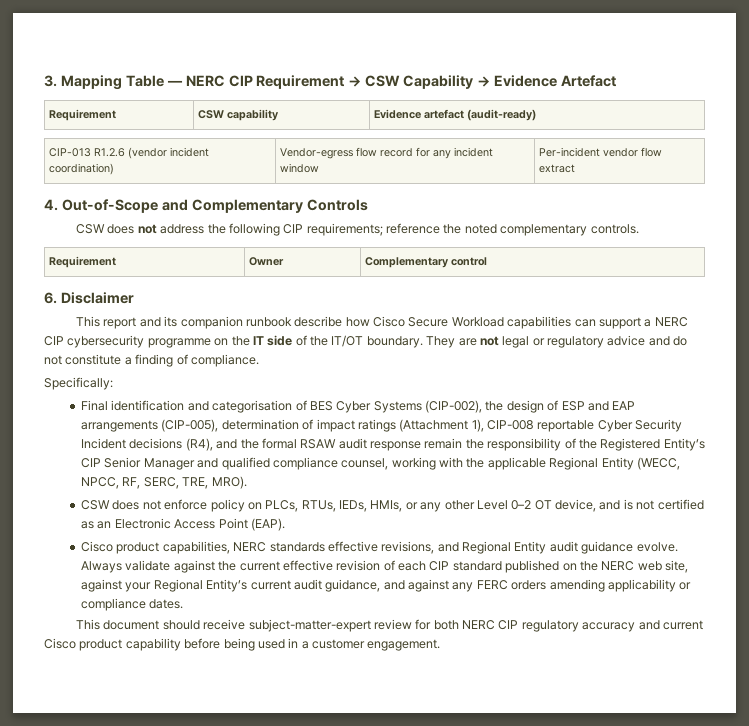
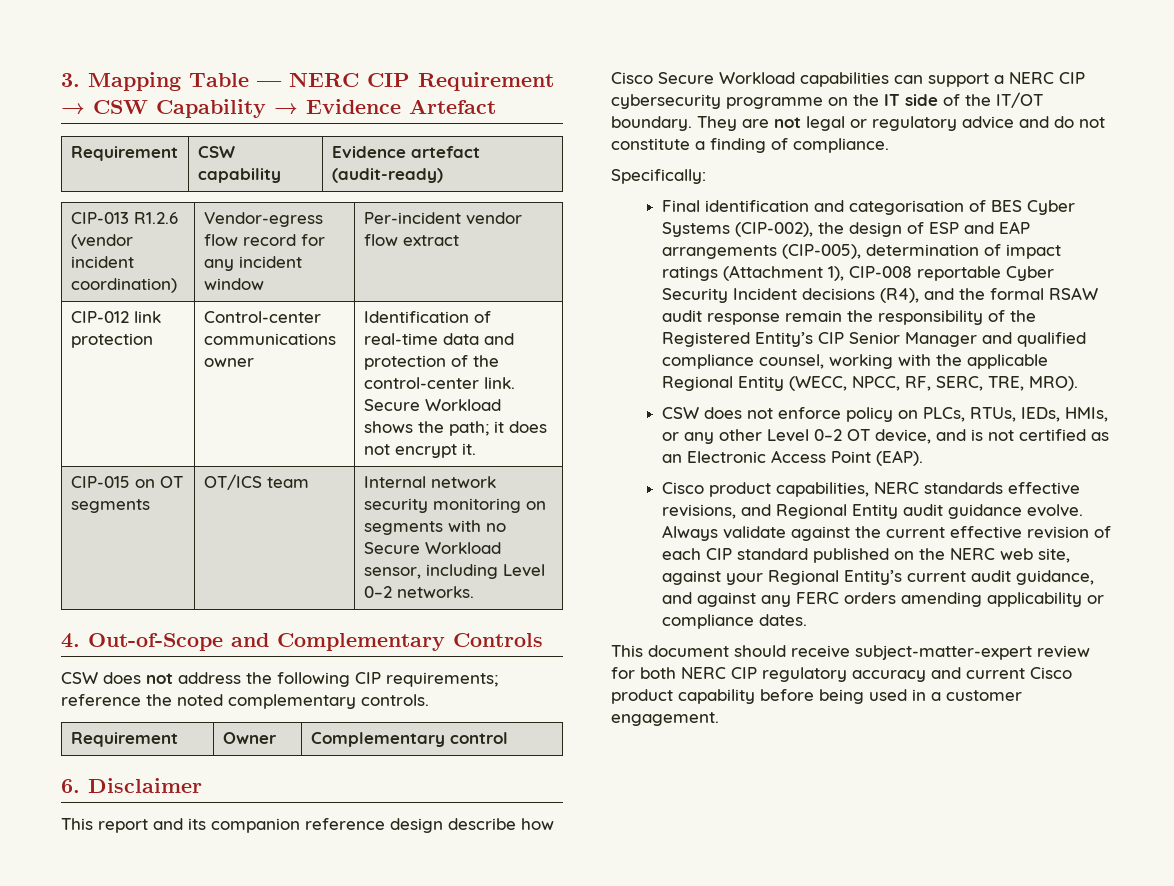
(576, 168) none -> [70,311,161,323] [70,333,153,348] [203,311,321,323] [203,333,336,345] [203,358,254,367] [363,311,491,323] [363,333,514,345] [363,355,499,370] [363,377,515,389] [363,399,501,411] [363,421,547,436] [363,443,476,458] [70,476,183,488] [70,499,150,513] [203,474,309,490] [363,476,496,488] [363,498,546,513] [363,520,506,535] [363,542,501,554] [363,564,545,579] [363,586,474,598] // CIP-012 link protection | Control-center communications owner | Identification of real-time data and protection of the control-center link. Secure Workload shows the path; it does not encrypt it. // CIP-015 on OT segments | OT/ICS team | Internal network security monitoring on segments with no Secure Workload sensor, including Level 0–2 networks.
[245,317,292,327] runbook -> [305,818,443,833] reference design

